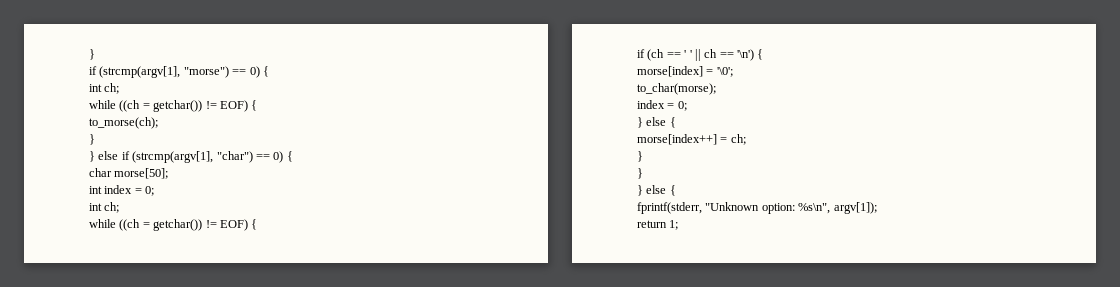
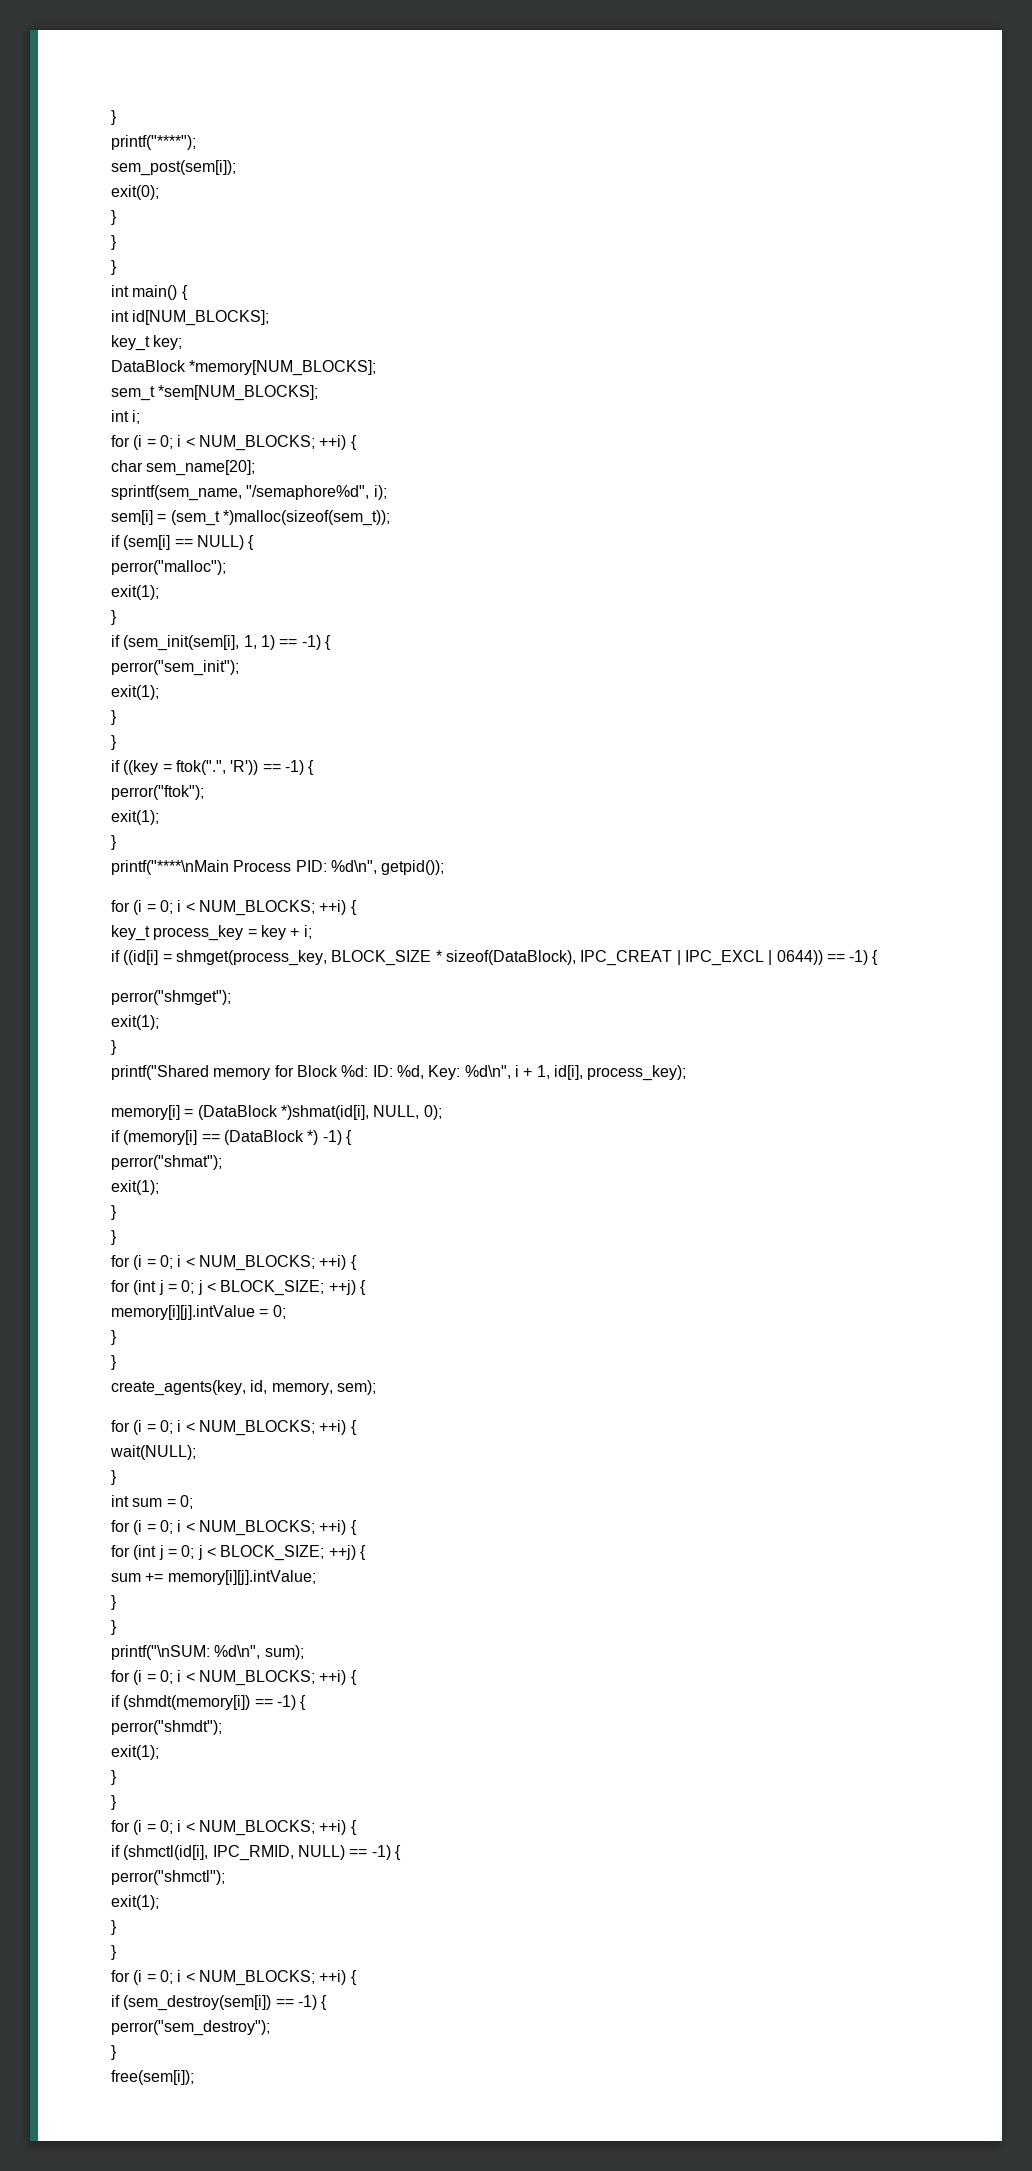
[89,49,95,60] [89,66,269,78] [89,83,120,94] [89,100,258,112] [89,117,158,129] [89,134,95,145] [89,151,293,163] [89,168,169,179] [89,185,155,196] [89,202,120,213] [89,219,258,231] [637,49,764,61] [637,66,733,77] [637,83,716,95] [637,100,687,111] [637,117,676,128] [637,134,746,145] } // if (strcmp(argv[1], "morse") == 0) { // int ch; // while ((ch = getchar()) != EOF) { // to_morse(ch); // } // } else if (strcmp(argv[1], "char") == 0) { // char morse[50]; // int index = 0; // int ch; // while ((ch = getchar()) != EOF) { // if (ch == ' ' || ch == '\n') { // morse[index] = '\0'; // to_char(morse); // index = 0; // } else { // morse[index++] = ch; -> [111,110,117,125] [111,135,196,150] [111,160,236,176] [111,185,159,200] } // printf("****"); // sem_post(sem[i]); // exit(0);
[646,185,676,196] [637,202,877,214] [637,220,679,230] else { // fprintf(stderr, "Unknown option: %s\n", argv[1]); // return 1; -> [111,285,188,300] [111,310,270,326] [111,335,183,351] [111,360,377,376] [111,385,319,401] [111,410,141,424] [111,435,357,451] [111,460,256,476] [111,485,387,501] [111,510,390,526] [111,535,255,550] [111,560,226,575] [111,585,159,600] [111,610,117,625] [111,635,331,651] [111,660,239,676] [111,685,159,700] [111,710,117,725] [111,735,117,750] [111,760,315,775] [111,785,204,800] [111,810,159,825] [111,835,117,850] [111,860,445,875] [111,900,357,916] [111,925,312,941] [111,950,879,966] [111,990,231,1005] [111,1015,159,1030] [111,1040,117,1055] [111,1065,687,1081] [111,1105,442,1120] [111,1130,352,1145] [111,1155,222,1170] [111,1180,159,1195] [111,1205,117,1220] [111,1230,117,1245] [111,1255,357,1271] [111,1280,366,1296] [111,1305,286,1320] [111,1330,117,1345] [111,1355,117,1370] [111,1380,376,1396] [111,1420,357,1436] [110,1445,196,1460] [111,1470,117,1485] [111,1495,193,1509] [111,1520,357,1536] [111,1545,366,1561] [111,1570,316,1585] [111,1595,117,1610] [111,1620,117,1635] [111,1645,304,1660] [111,1670,357,1686] [111,1695,307,1710] [111,1720,222,1735] [111,1745,159,1760] [111,1770,117,1785] [111,1795,117,1810] [111,1820,357,1836] [111,1845,401,1861] [111,1870,225,1885] [111,1895,159,1910] [111,1920,117,1935] [111,1945,117,1960] [111,1970,357,1986] [111,1995,328,2011] [111,2020,270,2036] [111,2045,117,2060] [111,2070,194,2085] // int main() { // int id[NUM_BLOCKS]; // key_t key; // DataBlock *memory[NUM_BLOCKS]; // sem_t *sem[NUM_BLOCKS]; // int i; // for (i = 0; i < NUM_BLOCKS; ++i) { // char sem_name[20]; // sprintf(sem_name, "/semaphore%d", i); // sem[i] = (sem_t *)malloc(sizeof(sem_t)); // if (sem[i] == NULL) { // perror("malloc"); // exit(1); // } // if (sem_init(sem[i], 1, 1) == -1) { // perror("sem_init"); // exit(1); // } // } // if ((key = ftok(".", 'R')) == -1) { // perror("ftok"); // exit(1); // } // printf("****\nMain Process PID: %d\n", getpid()); // for (i = 0; i < NUM_BLOCKS; ++i) { // key_t process_key = key + i; // if ((id[i] = shmget(process_key, BLOCK_SIZE * sizeof(DataBlock), IPC_CREAT | IPC_EXCL | 0644)) == -1) { // perror("shmget"); // exit(1); // } // printf("Shared memory for Block %d: ID: %d, Key: %d\n", i + 1, id[i], process_key); // memory[i] = (DataBlock *)shmat(id[i], NULL, 0); // if (memory[i] == (DataBlock *) -1) { // perror("shmat"); // exit(1); // } // } // for (i = 0; i < NUM_BLOCKS; ++i) { // for (int j = 0; j < BLOCK_SIZE; ++j) { // memory[i][j].intValue = 0; // } // } // create_agents(key, id, memory, sem); // for (i = 0; i < NUM_BLOCKS; ++i) { // wait(NULL); // } // int sum = 0; // for (i = 0; i < NUM_BLOCKS; ++i) { // for (int j = 0; j < BLOCK_SIZE; ++j) { // sum += memory[i][j].intValue; // } // } // printf("\nSUM: %d\n", sum); // for (i = 0; i < NUM_BLOCKS; ++i) { // if (shmdt(memory[i]) == -1) { // perror("shmdt"); // exit(1); // } // } // for (i = 0; i < NUM_BLOCKS; ++i) { // if (shmctl(id[i], IPC_RMID, NULL) == -1) { // perror("shmctl"); // exit(1); // } // } // for (i = 0; i < NUM_BLOCKS; ++i) { // if (sem_destroy(sem[i]) == -1) { // perror("sem_destroy"); // } // free(sem[i]);

